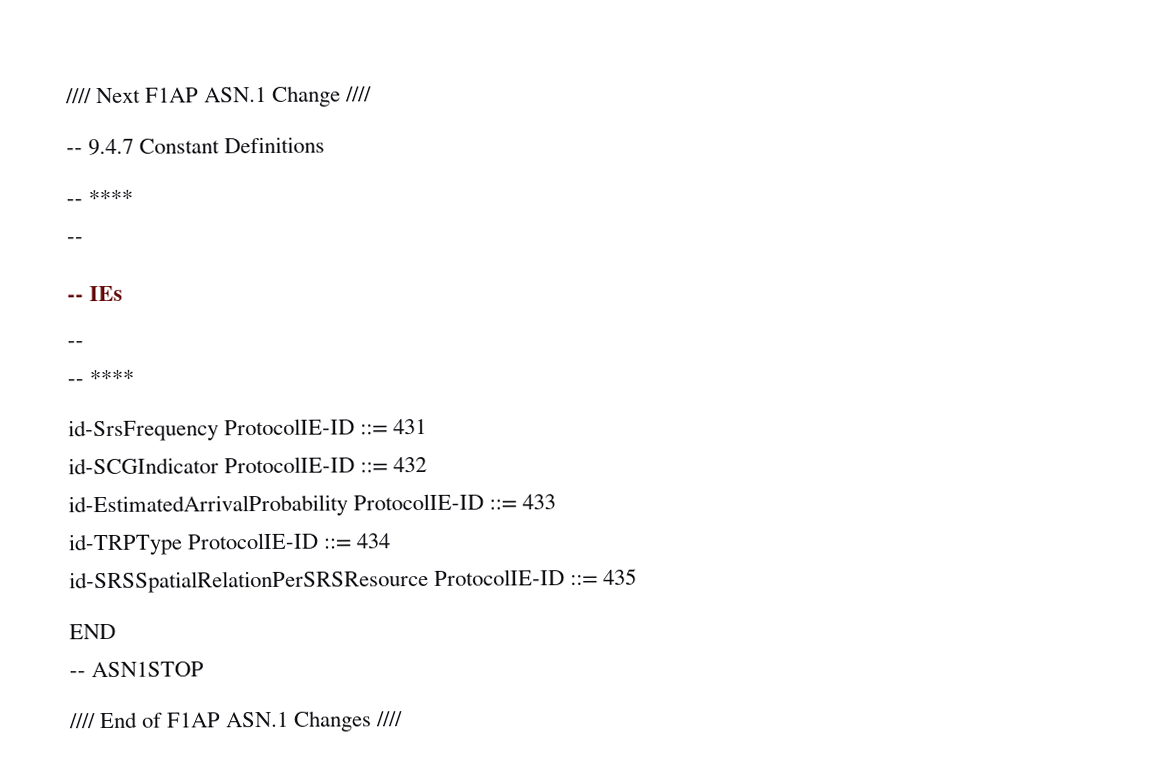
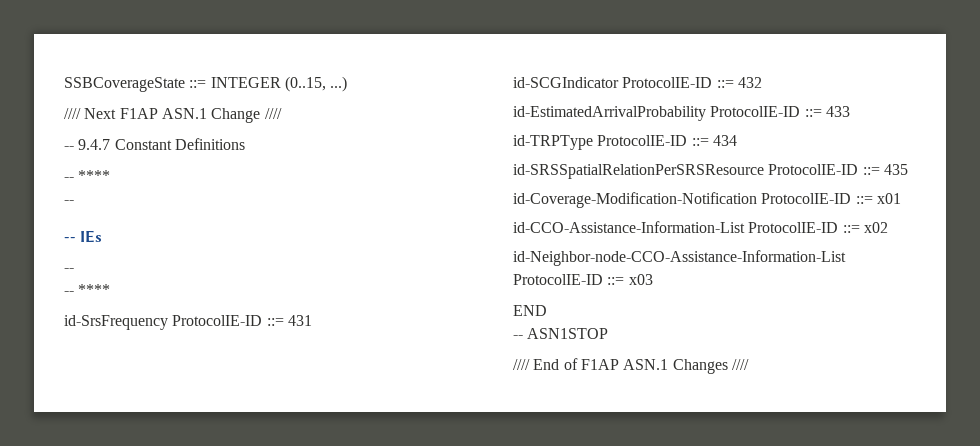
(65, 96) none -> [64,76,348,92] SSBCoverageState ::= INTEGER (0..15, ...) //
(638, 576) none -> [513,192,901,208] [513,221,888,233] [513,250,846,266] [513,274,653,285] // id-Coverage-Modification-Notification ProtocolIE-ID ::= x01 // id-CCO-Assistance-Information-List ProtocolIE-ID ::= x02 // id-Neighbor-node-CCO-Assistance-Information-List ProtocolIE-ID ::= x03

